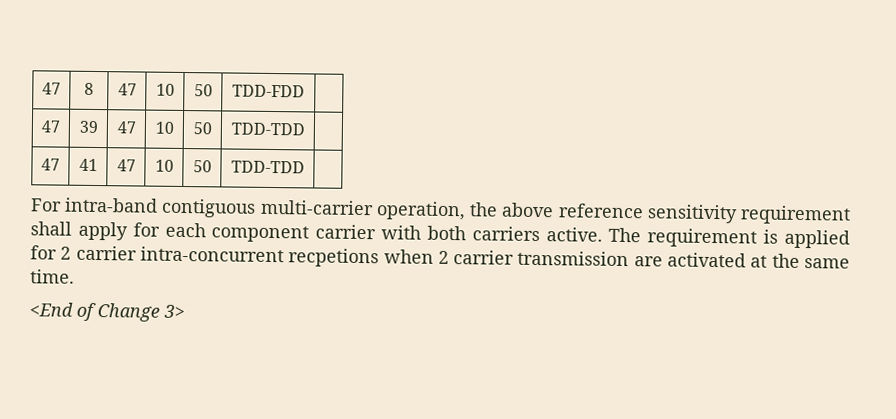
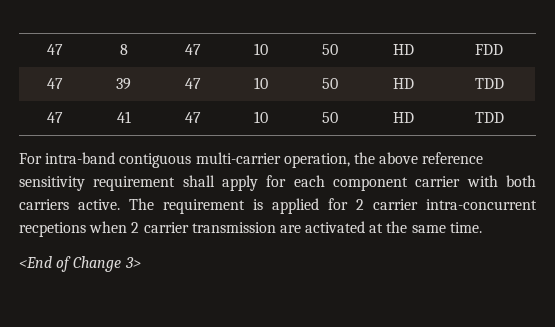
[232,84,305,98] TDD-FDD | -> [393,44,414,55] [475,44,503,55] HD | FDD
[230,122,305,136] TDD-TDD | -> [393,78,414,89] [474,78,504,89] HD | TDD
[230,160,305,174] TDD-TDD | -> [393,112,414,123] [474,112,504,123] HD | TDD

